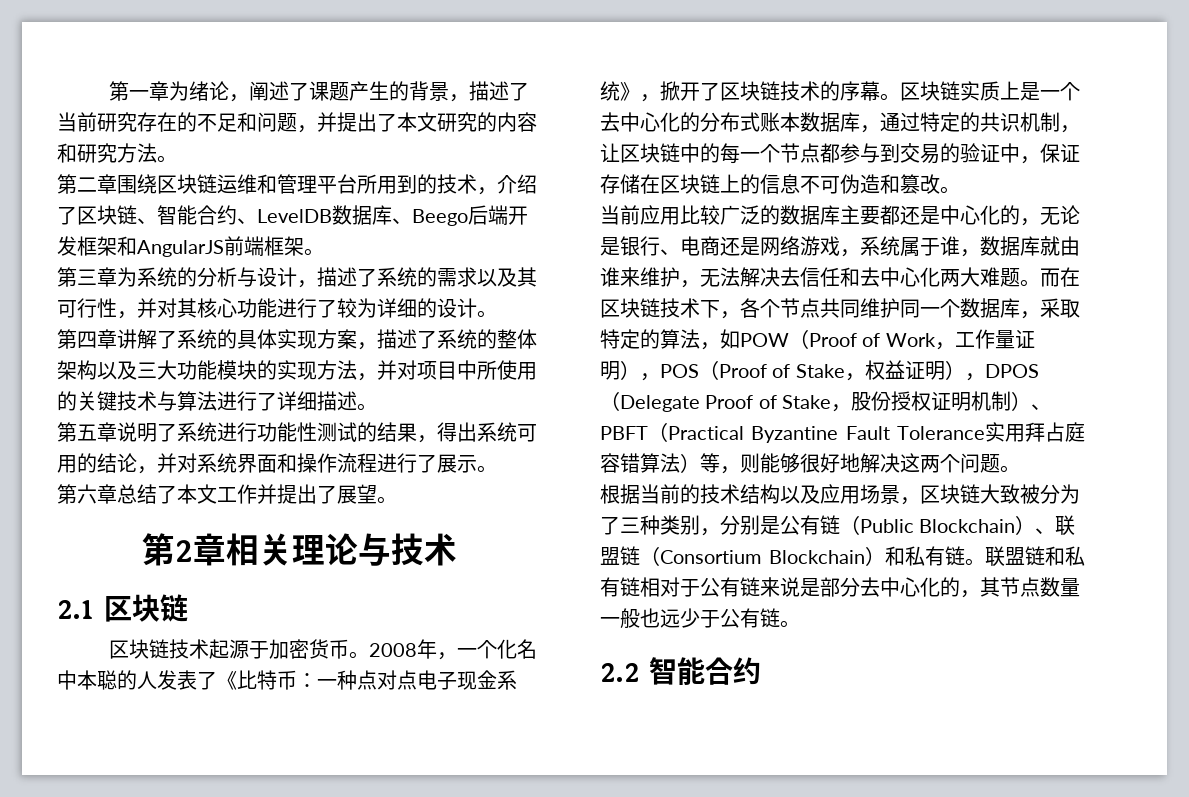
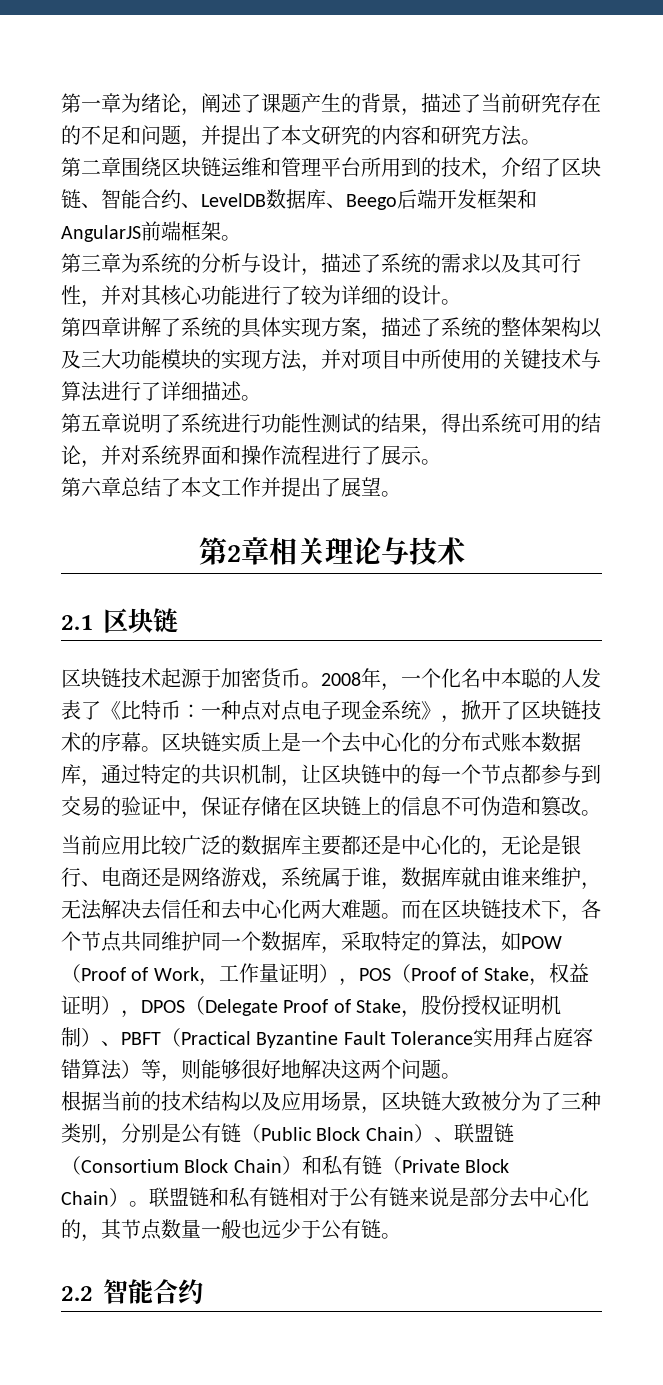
[919,519,1016,533] Blockchain -> [316,1127,414,1141] Block Chain
[769,550,865,564] Blockchain -> [184,1159,282,1173] Block Chain
(965, 556) none -> [381,1156,510,1175] [61,1188,129,1207] （Private Block Chain）

